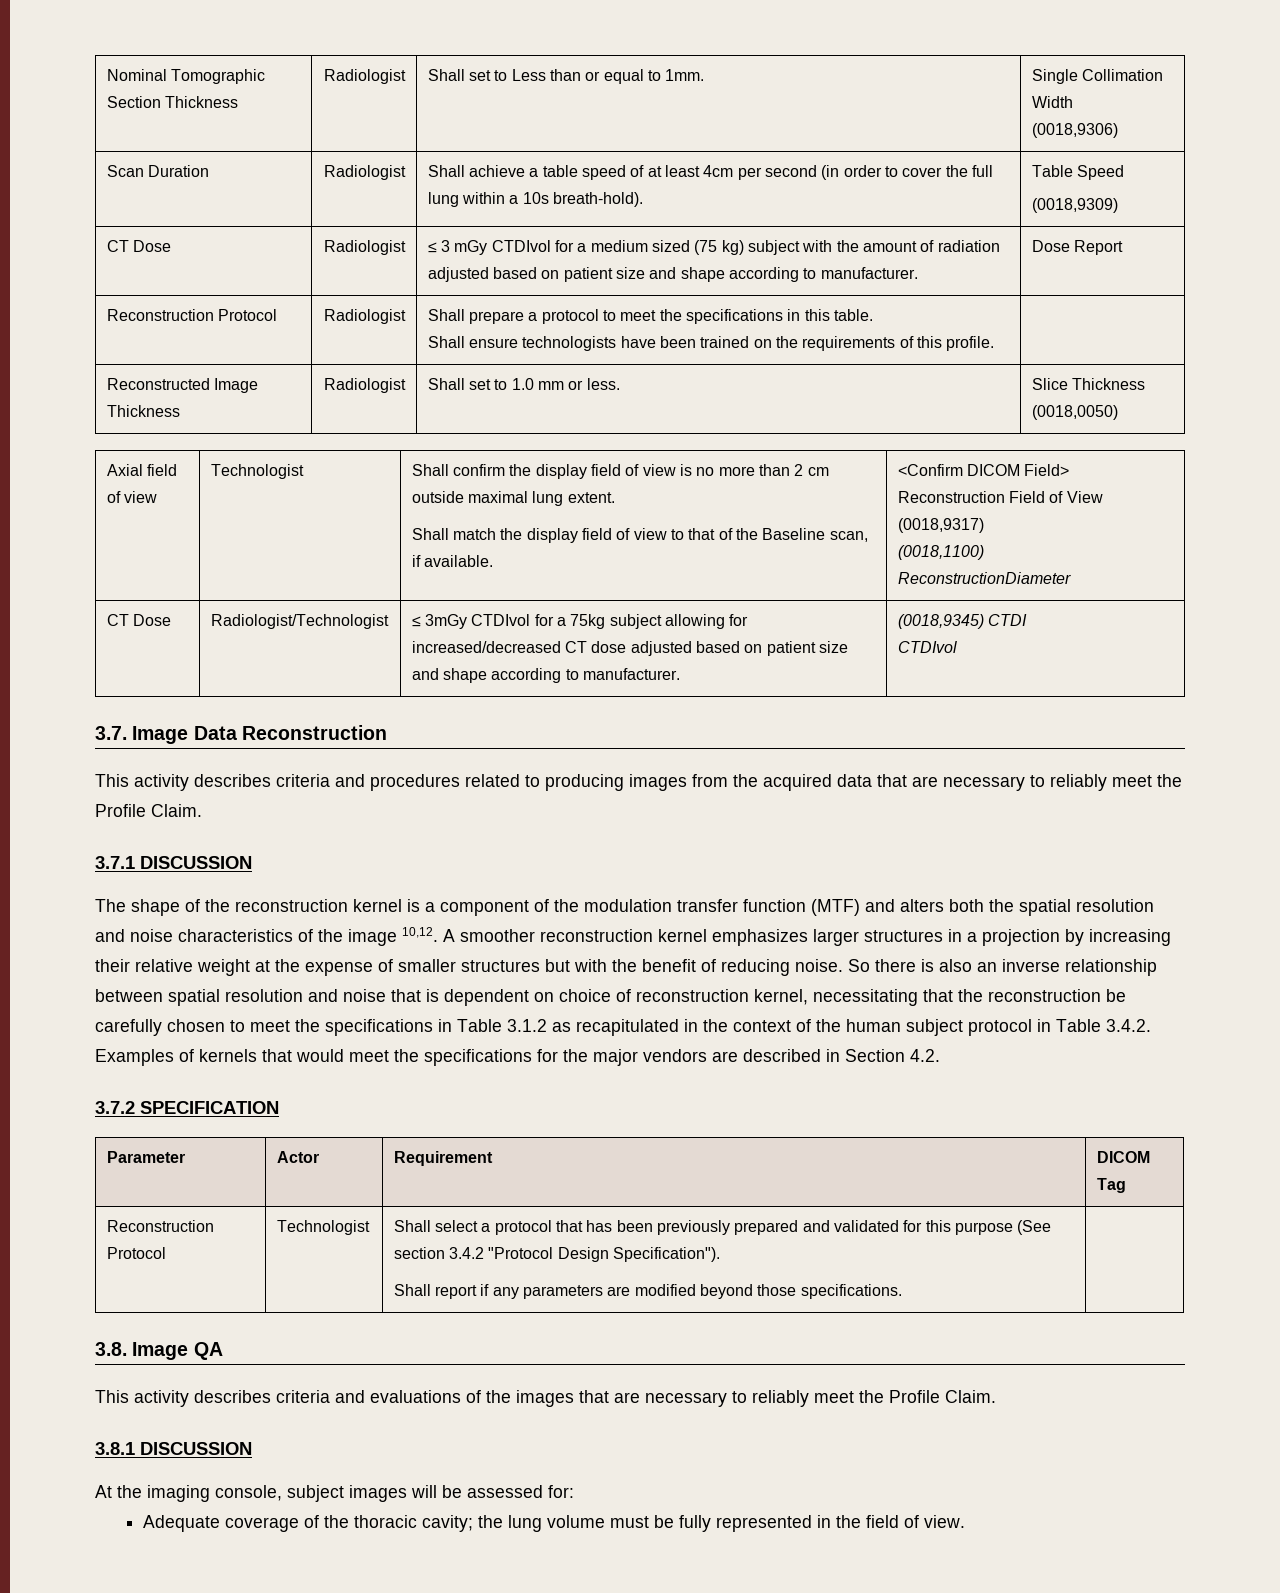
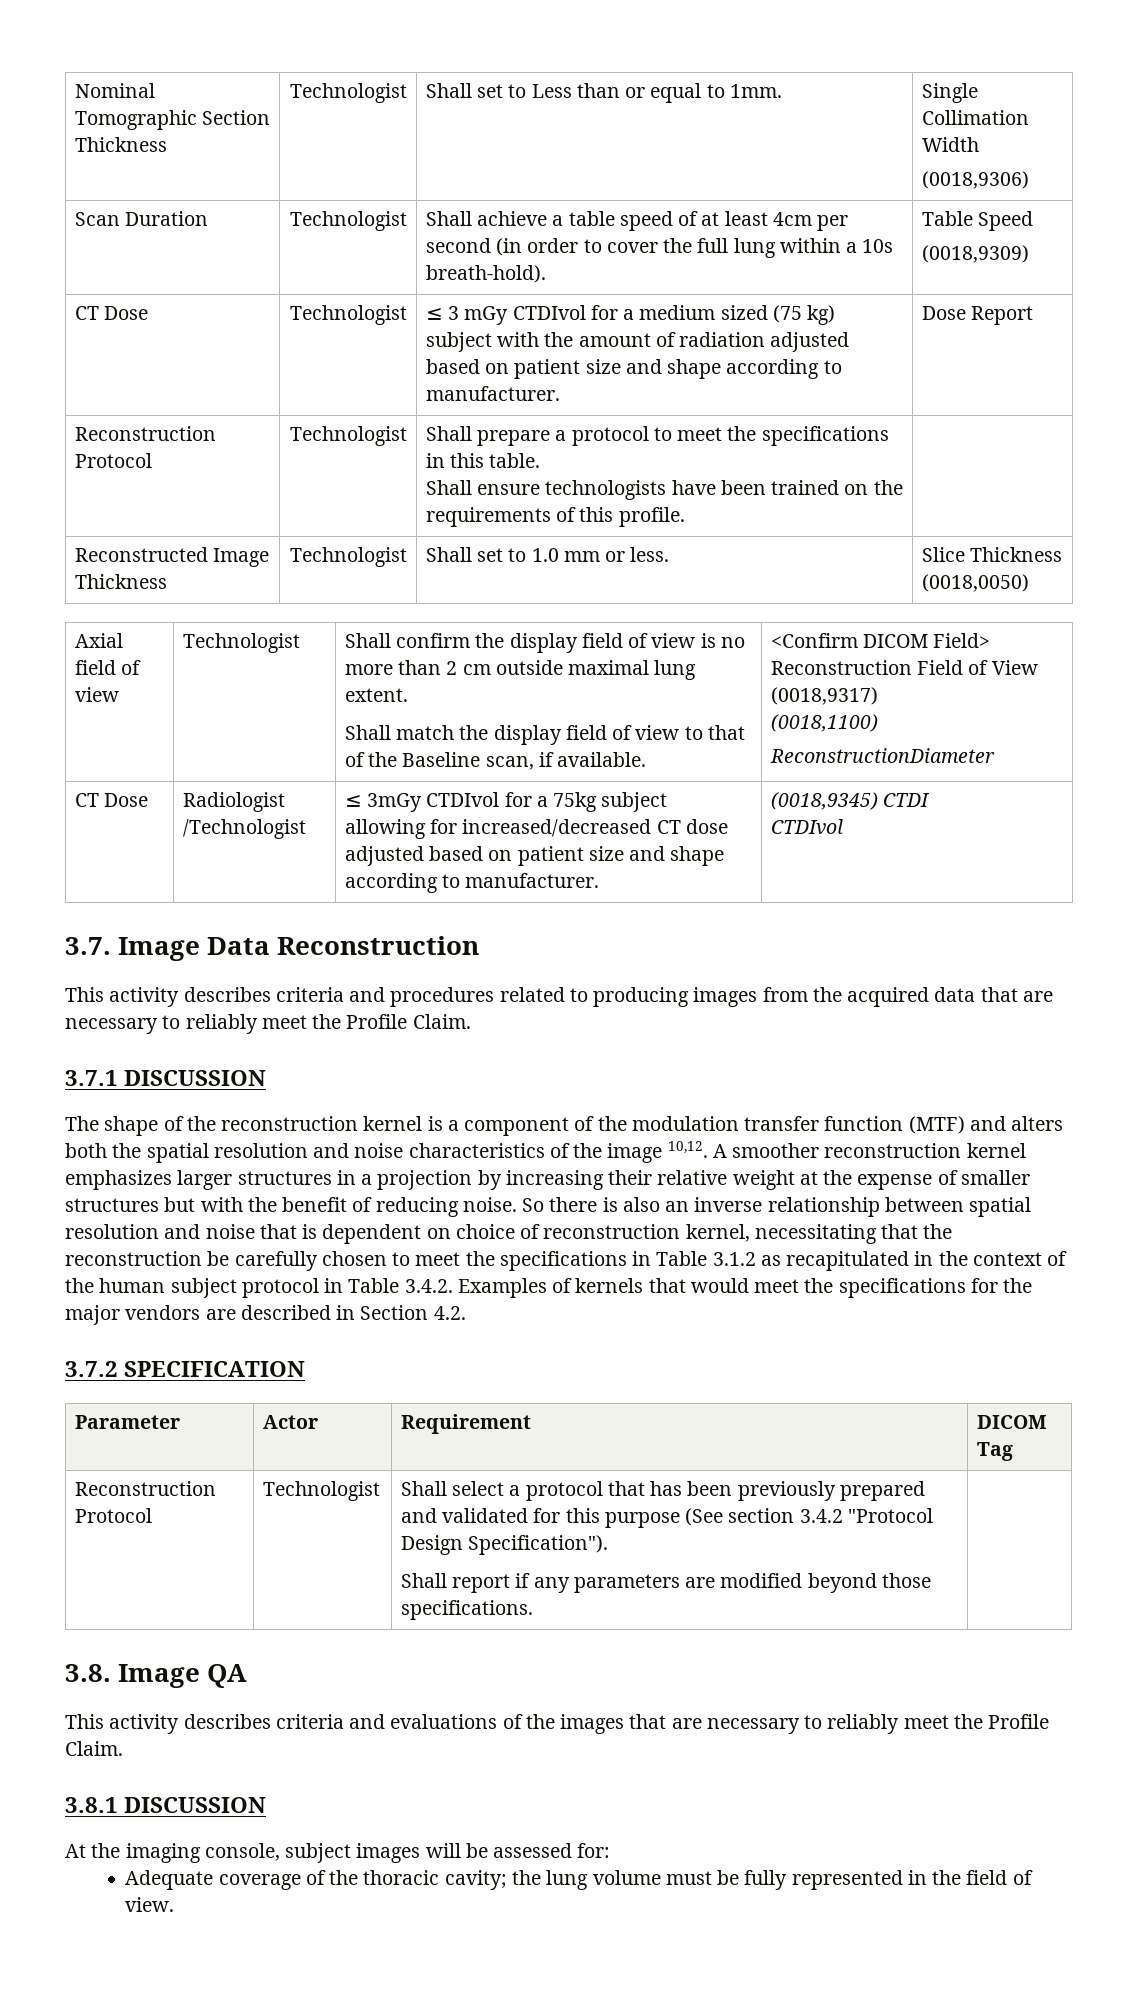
[323,69,406,84] Radiologist -> [289,83,407,103] Technologist
[323,165,406,180] Radiologist -> [289,211,407,231] Technologist
[323,240,406,255] Radiologist -> [289,305,407,325] Technologist
[323,309,406,324] Radiologist -> [289,426,407,446] Technologist
[323,378,406,393] Radiologist -> [289,547,407,567] Technologist
[210,614,389,629] Radiologist/Technologist -> [182,792,285,812] [182,819,306,839] Radiologist /Technologist

